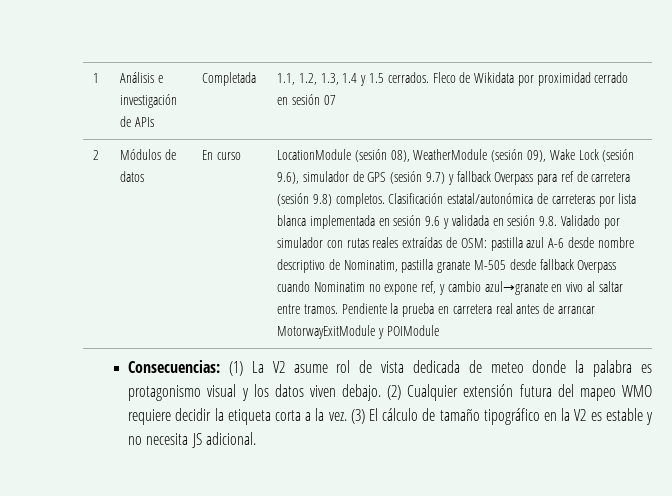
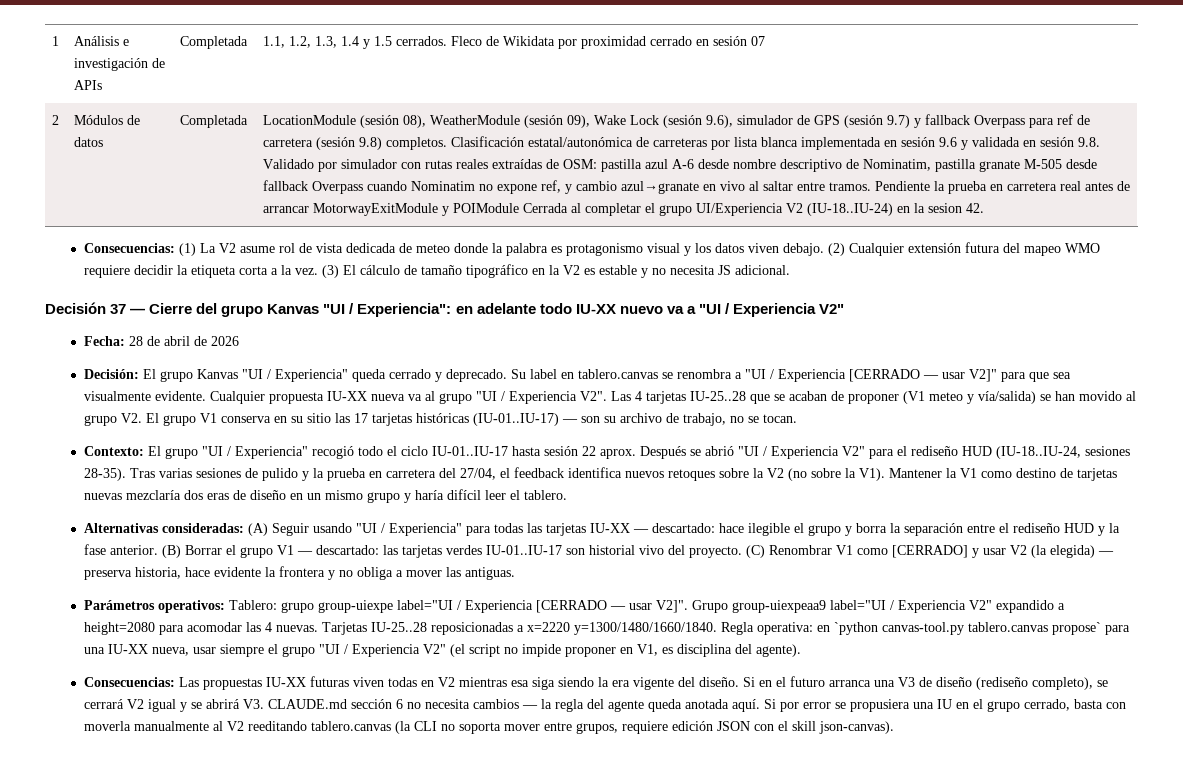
[202,150,241,160] En curso -> [180,115,249,128] Completada
(439, 330) none -> [523,203,985,216] Cerrada al completar el grupo UI/Experiencia V2 (IU-18..IU-24) en la sesion 42.
(256, 438) none -> [45,302,844,317] [84,336,240,346] [84,369,1072,382] [84,391,1137,404] [84,413,798,426] [84,446,1131,459] [84,467,1118,481] [84,489,568,503] [84,523,1121,536] [84,544,1115,558] [84,566,516,580] [84,600,1066,613] [84,622,1131,635] [84,644,802,657] [84,676,1109,690] [84,699,1127,712] [84,721,895,734] // Decisión 37 — Cierre del grupo Kanvas "UI / Experiencia": en adelante todo IU-XX nuevo va a "UI / Experiencia V2" // Fecha: 28 de abril de 2026 // Decisión: El grupo Kanvas "UI / Experiencia" queda cerrado y deprecado. Su label en tablero.canvas se renombra a "UI / Experiencia [CERRADO — usar V2]" para que sea visualmente evidente. Cualquier propuesta IU-XX nueva va al grupo "UI / Experiencia V2". Las 4 tarjetas IU-25..28 que se acaban de proponer (V1 meteo y vía/salida) se han movido al grupo V2. El grupo V1 conserva en su sitio las 17 tarjetas históricas (IU-01..IU-17) — son su archivo de trabajo, no se tocan. // Contexto: El grupo "UI / Experiencia" recogió todo el ciclo IU-01..IU-17 hasta sesión 22 aprox. Después se abrió "UI / Experiencia V2" para el rediseño HUD (IU-18..IU-24, sesiones 28-35). Tras varias sesiones de pulido y la prueba en carretera del 27/04, el feedback identifica nuevos retoques sobre la V2 (no sobre la V1). Mantener la V1 como destino de tarjetas nuevas mezclaría dos eras de diseño en un mismo grupo y haría difícil leer el tablero. // Alternativas consideradas: (A) Seguir usando "UI / Experiencia" para todas las tarjetas IU-XX — descartado: hace ilegible el grupo y borra la separación entre el rediseño HUD y la fase anterior. (B) Borrar el grupo V1 — descartado: las tarjetas verdes IU-01..IU-17 son historial vivo del proyecto. (C) Renombrar V1 como [CERRADO] y usar V2 (la elegida) — preserva historia, hace evidente la frontera y no obliga a mover las antiguas. // Parámetros operativos: Tablero: grupo group-uiexpe label="UI / Experiencia [CERRADO — usar V2]". Grupo group-uiexpeaa9 label="UI / Experiencia V2" expandido a height=2080 para acomodar las 4 nuevas. Tarjetas IU-25..28 reposicionadas a x=2220 y=1300/1480/1660/1840. Regla operativa: en `python canvas-tool.py tablero.canvas propose` para una IU-XX nueva, usar siempre el grupo "UI / Experiencia V2" (el script no impide proponer en V1, es disciplina del agente). // Consecuencias: Las propuestas IU-XX futuras viven todas en V2 mientras esa siga siendo la era vigente del diseño. Si en el futuro arranca una V3 de diseño (rediseño completo), se cerrará V2 igual y se abrirá V3. CLAUDE.md sección 6 no necesita cambios — la regla del agente queda anotada aquí. Si por error se propusiera una IU en el grupo cerrado, basta con moverla manualmente al V2 reeditando tablero.canvas (la CLI no soporta mover entre grupos, requiere edición JSON con el skill json-canvas).

